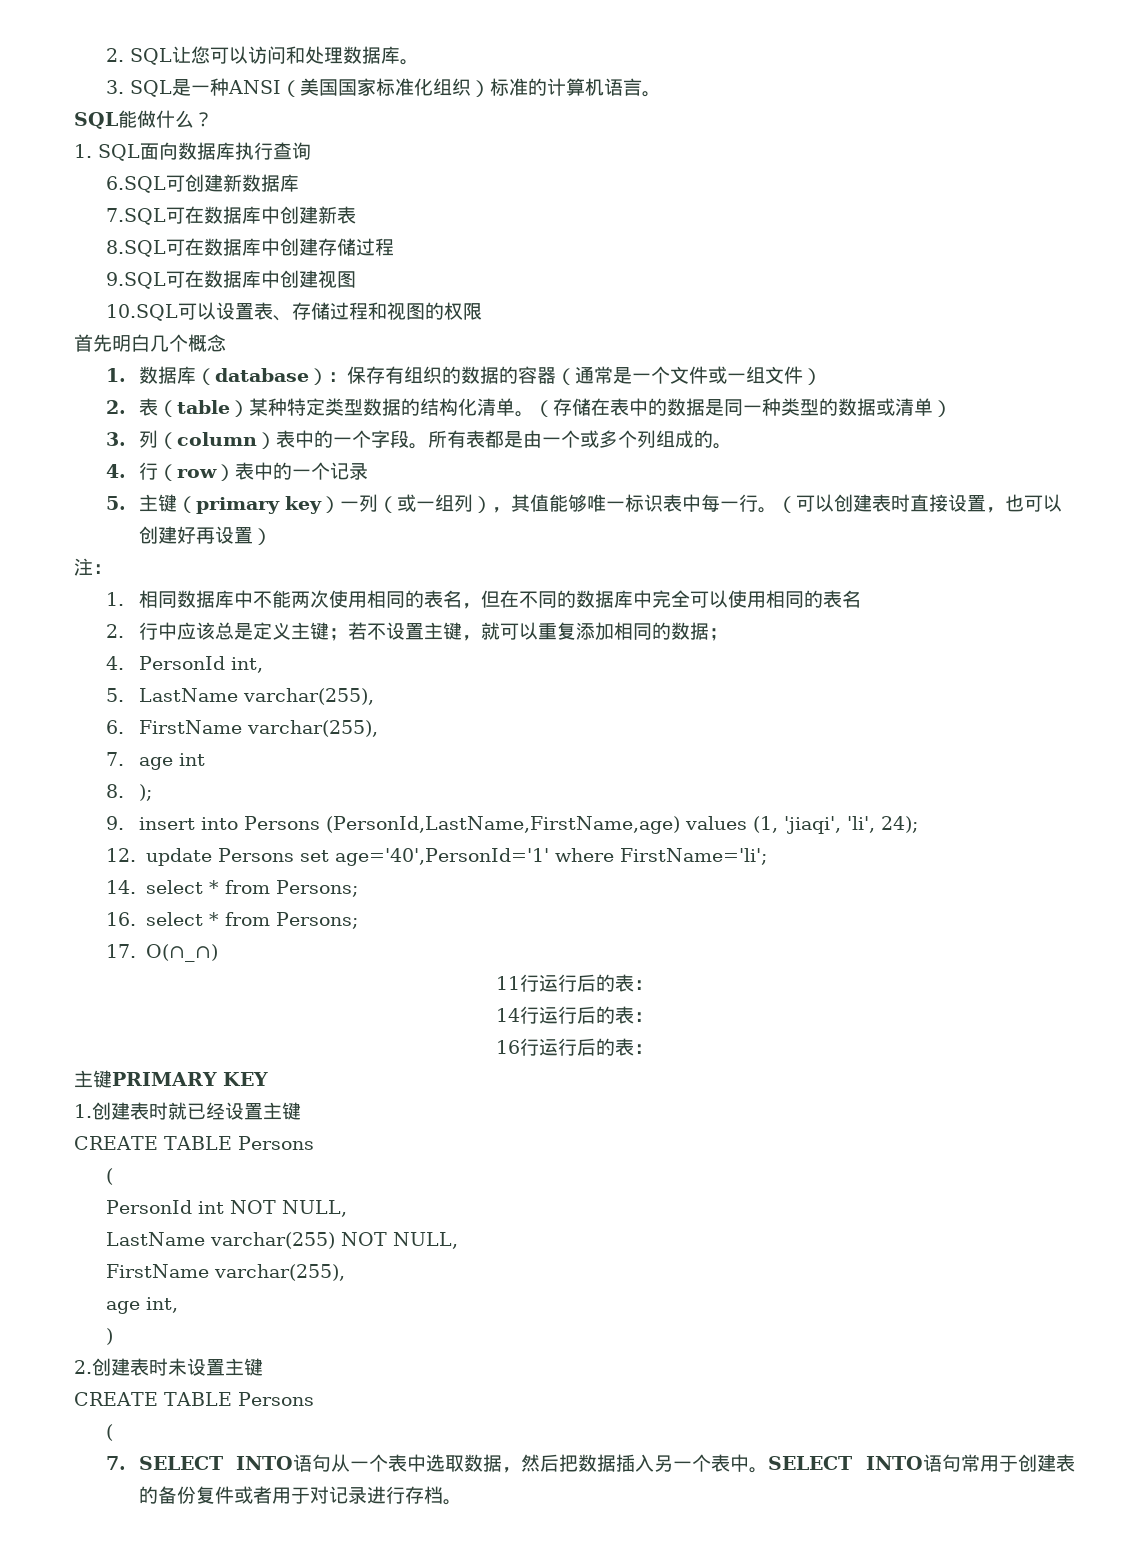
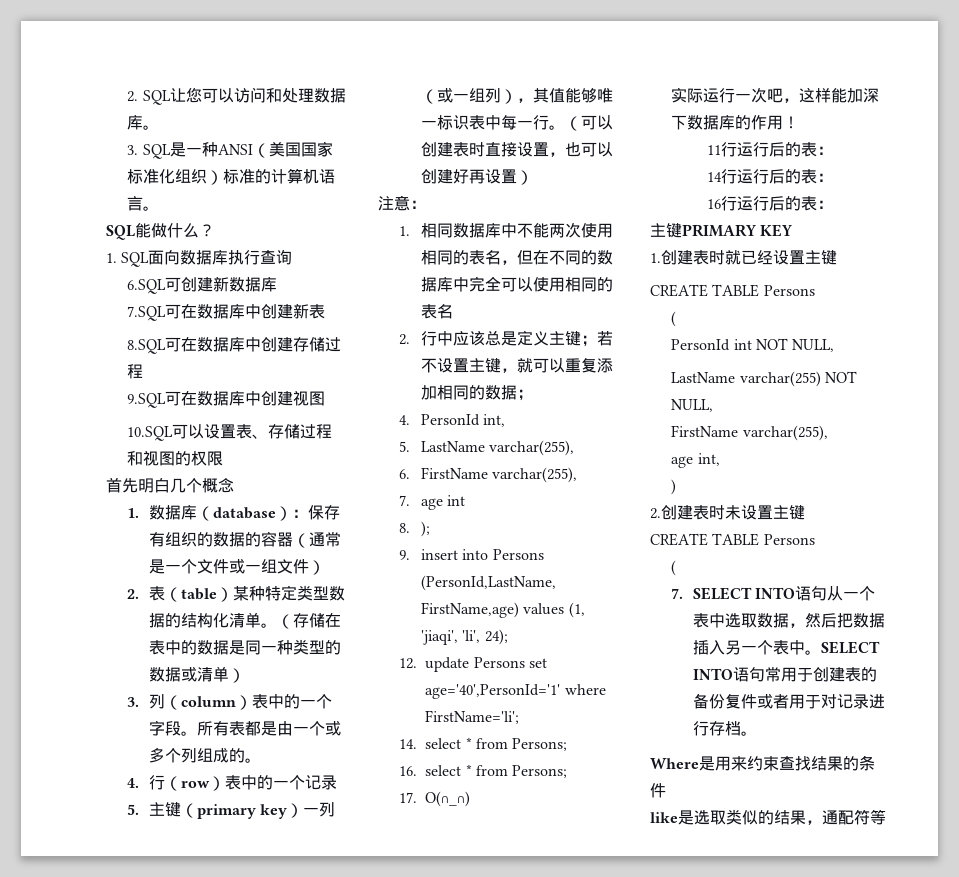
(93, 567) none -> [394,195,410,211] 意
(218, 953) none -> [671,87,880,103] [671,115,800,130] // 实际运行一次吧，这样能加深下数据库的作用！
(462, 1502) none -> [650,755,875,771] [650,783,666,798] [650,809,886,825] // Where是用来约束查找结果的条件 // like是选取类似的结果，通配符等

